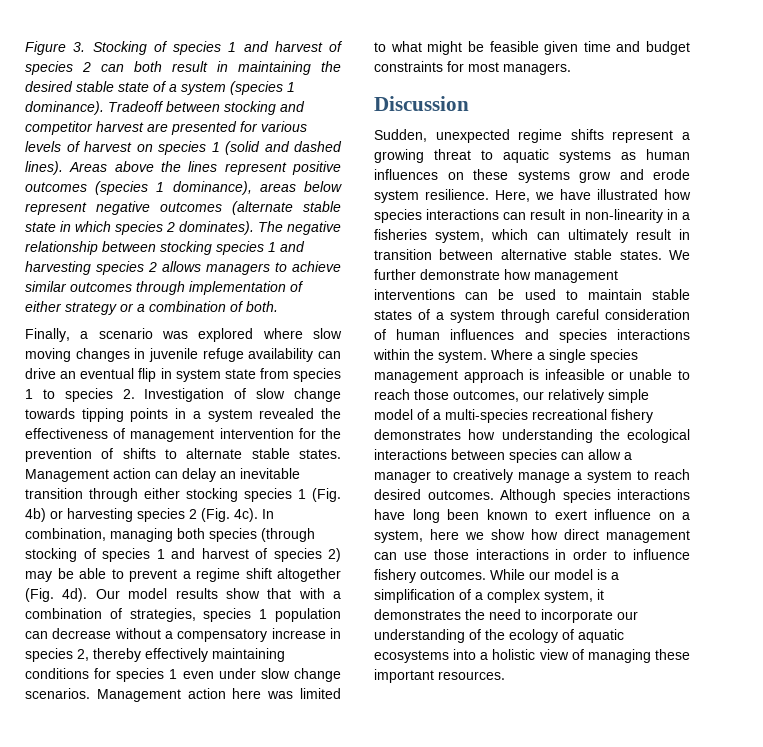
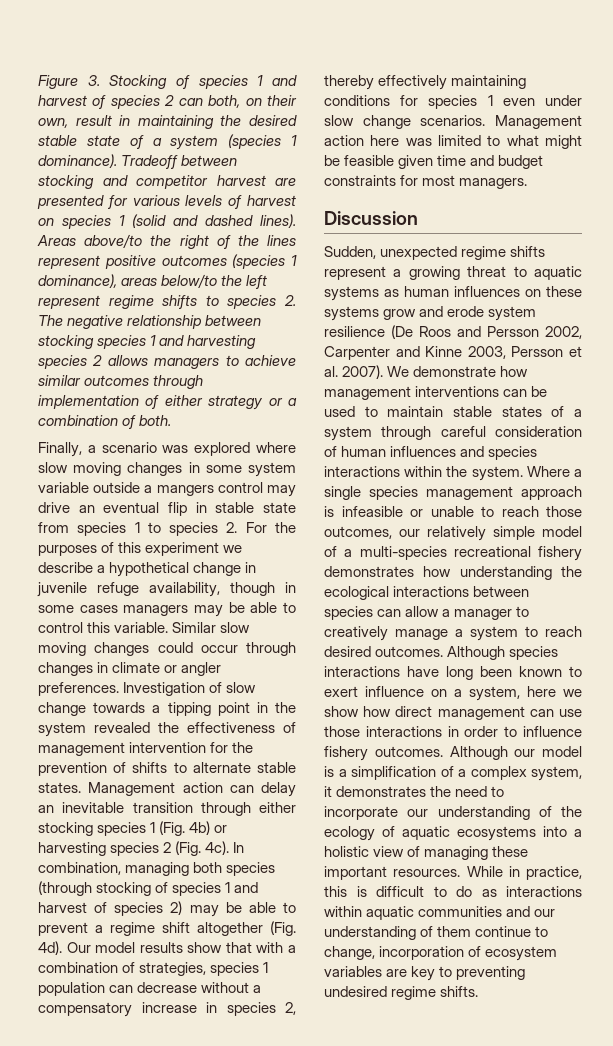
[134,61,162,72] both -> [208,95,298,108] [38,118,68,128] both, on their own,
[114,161,154,172] above -> [84,234,231,249] above/to the right of
[303,181,342,192] [25,201,341,215] [25,221,254,235] below represent negative outcomes (alternate stable state in which species 2 dominates). -> [161,274,268,289] [38,295,296,309] below/to the left represent regime shifts to species 2.
[149,348,341,362] juvenile refuge availability can -> [205,462,296,477] [38,482,296,497] some system variable outside a mangers control may
[175,369,221,382] system -> [215,502,255,513] stable
(135, 394) none -> [245,522,296,533] [38,542,243,556] [38,562,257,577] [37,582,296,597] [38,602,296,617] [38,622,251,633] [38,642,296,656] [38,662,222,676] [38,682,119,696] For the purposes of this experiment we describe a hypothetical change in juvenile refuge availability, though in some cases managers may be able to control this variable. Similar slow moving changes could occur through changes in climate or angler preferences.
[81,408,201,422] tipping points in a -> [152,702,296,716] a tipping point in the
[425,189,691,202] [374,209,690,223] [374,229,690,243] [374,249,690,260] [374,269,416,280] resilience. Here, we have illustrated how species interactions can result in non-linearity in a fisheries system, which can ultimately result in transition between alternative stable states. We further -> [324,325,582,339] [324,346,582,360] [324,365,410,379] resilience (De Roos and Persson 2002, Carpenter and Kinne 2003, Persson et al. 2007). We
[490,569,525,580] While -> [449,746,508,760] Although
(505, 675) none -> [466,866,582,880] [324,886,582,897] [324,906,556,920] [324,926,549,940] [324,946,558,961] [324,966,526,981] [324,986,479,1000] While in practice, this is difficult to do as interactions within aquatic communities and our understanding of them continue to change, incorporation of ecosystem variables are key to preventing undesired regime shifts.

